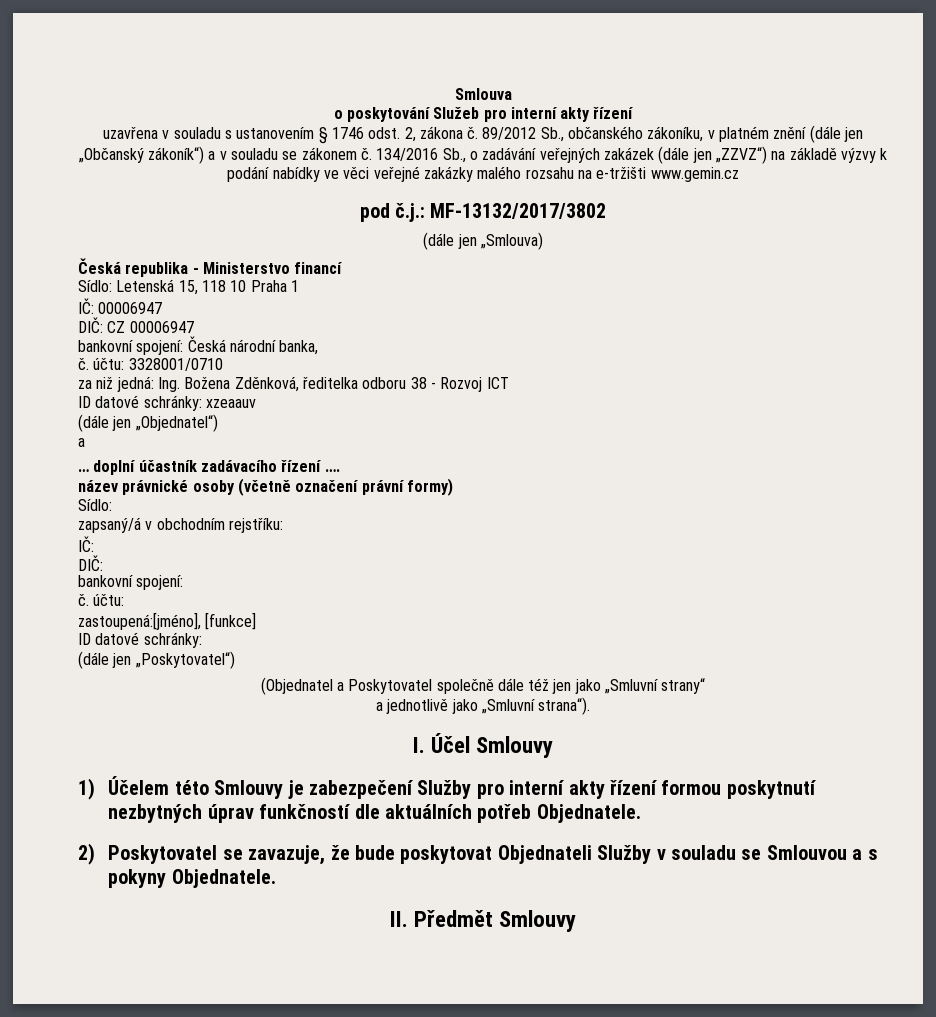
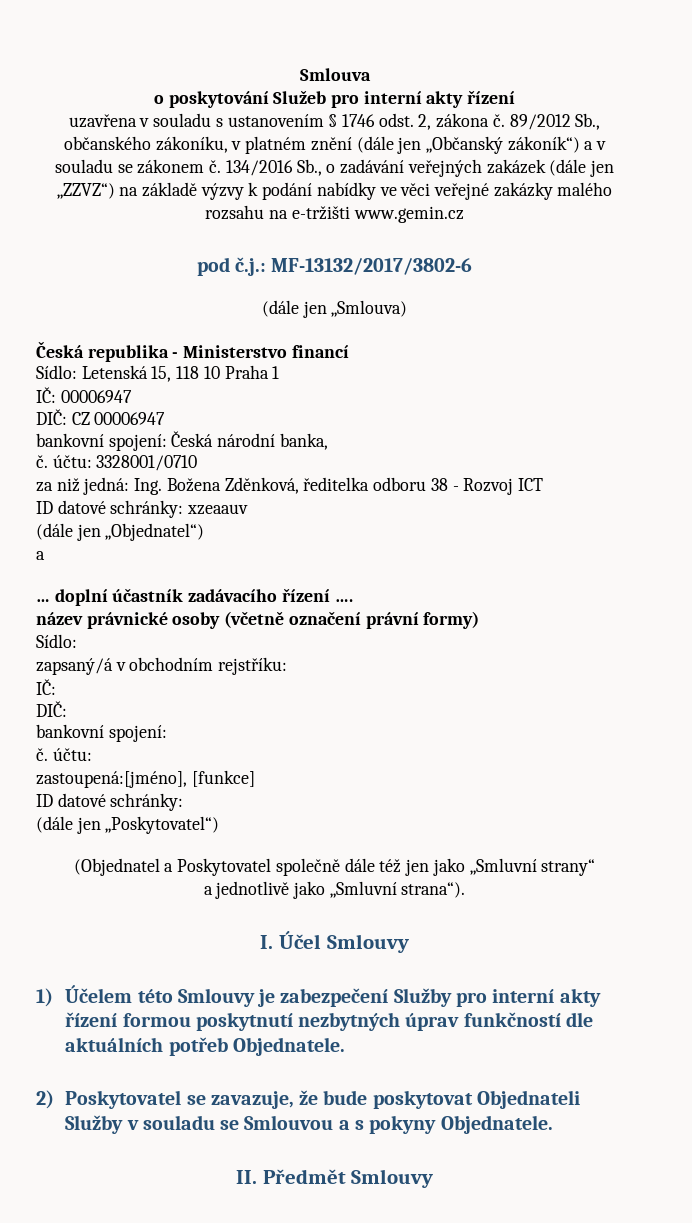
[430,203,607,219] MF-13132/2017/3802 -> [271,258,473,275] MF-13132/2017/3802-6

